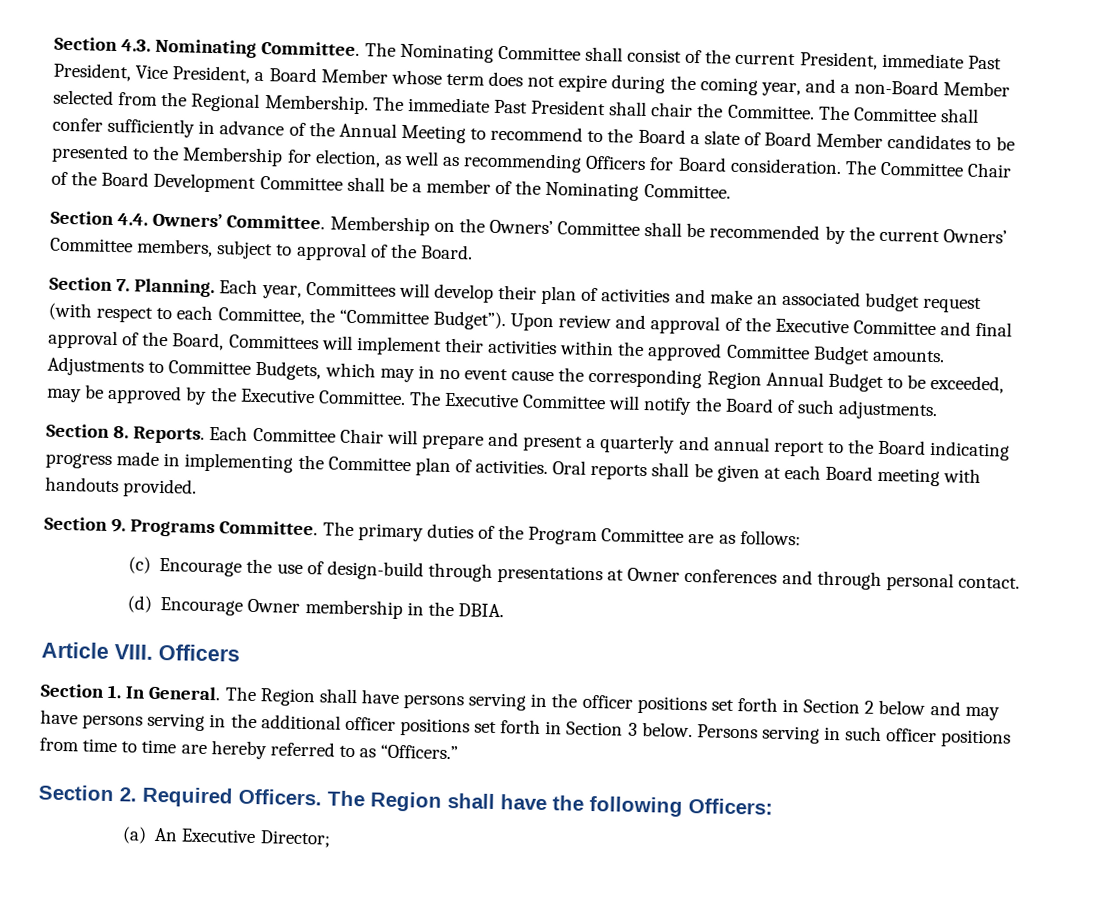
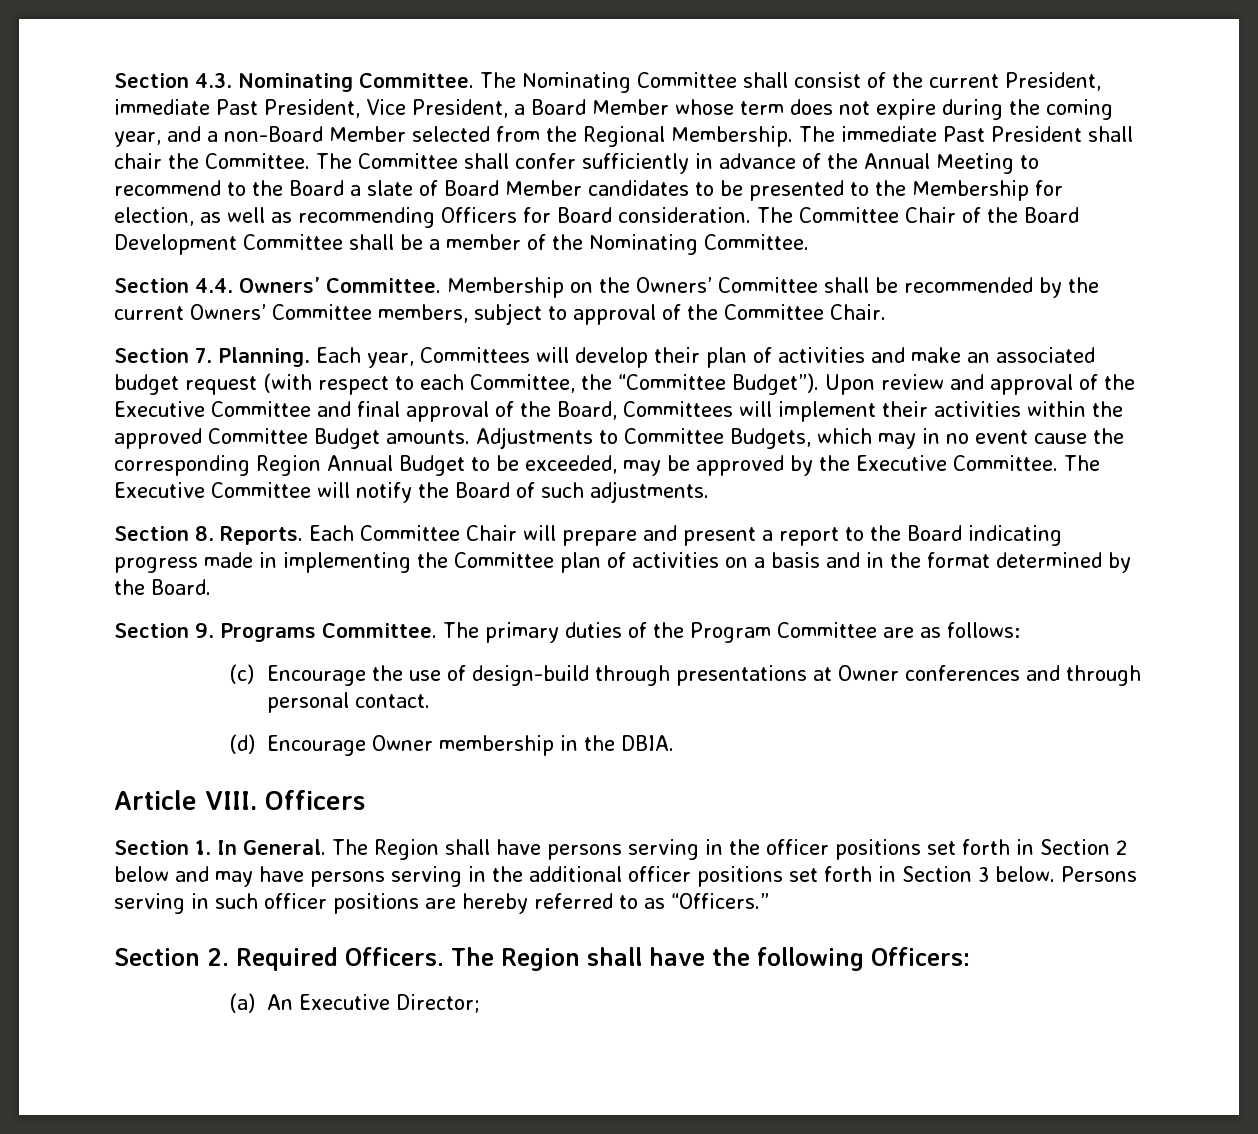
[419,244,473,260] Board. -> [724,304,886,320] Committee Chair.
[600,434,770,454] quarterly and annual -> (773, 535) none
[475,459,982,487] [45,476,198,498] activities. Oral reports shall be given at each Board meeting with handouts provided. -> [632,552,1131,573] [114,579,211,595] activities on a basis and in the format determined by the Board.
[39,737,177,754] from time to time -> (419, 903) none

